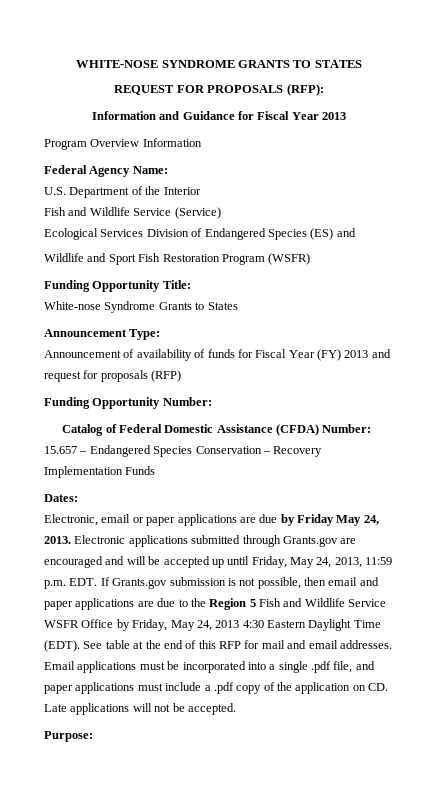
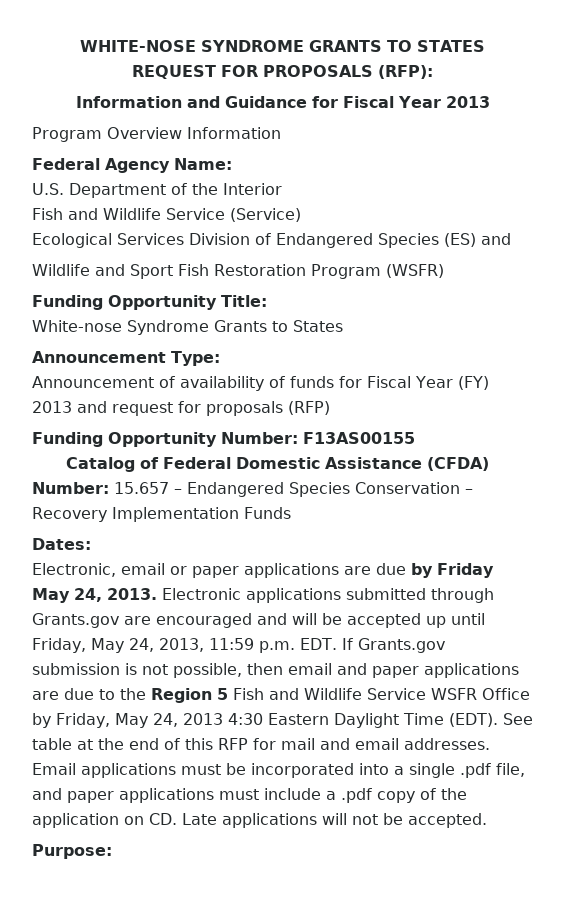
(212, 401) none -> [302,432,415,444] F13AS00155

